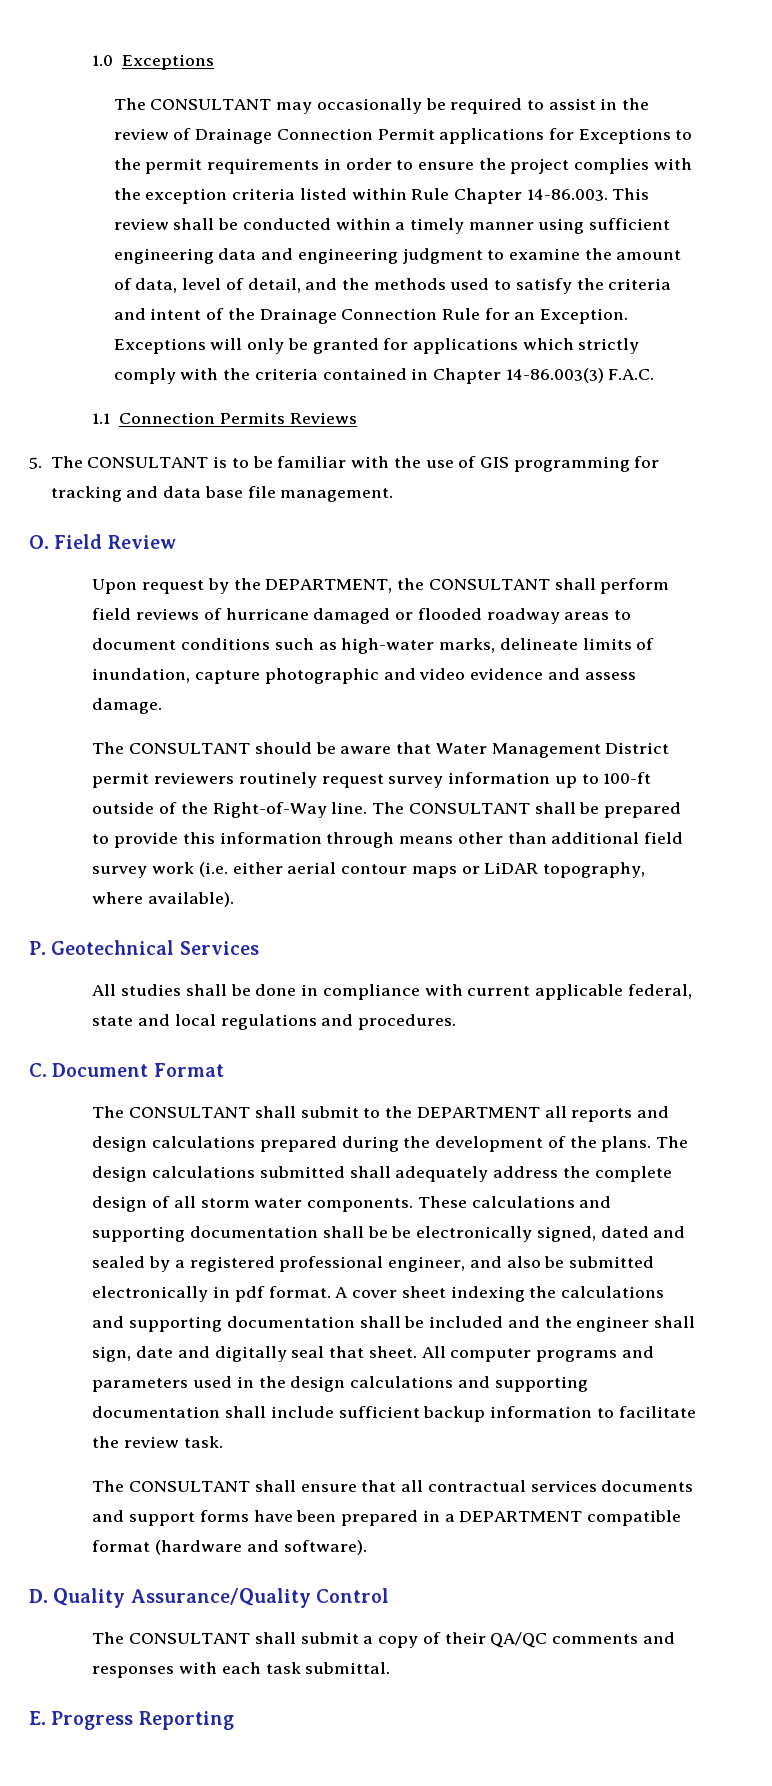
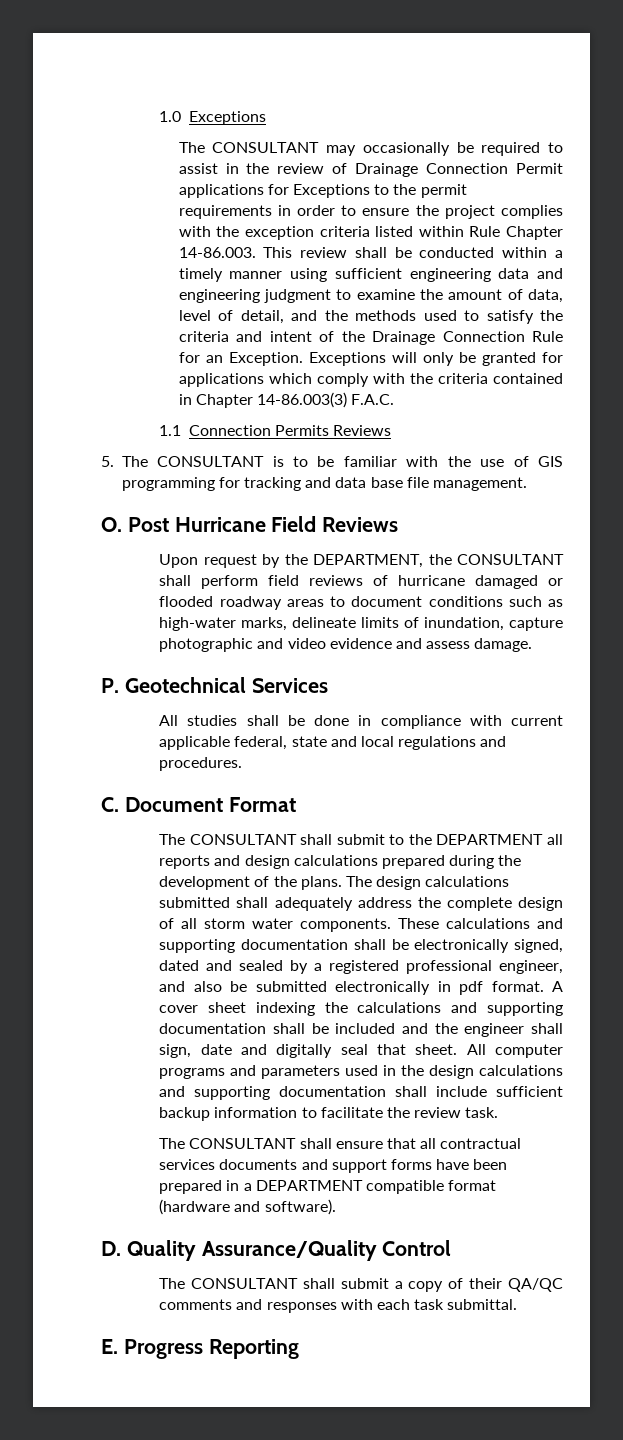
[578,338,640,354] strictly -> (312, 378) none
[54,534,176,549] Field Review -> [127,516,399,532] Post Hurricane Field Reviews
[92,742,670,758] [92,772,652,788] [92,802,681,818] [92,832,684,848] [92,862,646,878] [92,892,235,907] // The CONSULTANT should be aware that Water Management District permit reviewers routinely request survey information up to 100-ft outside of the Right-of-Way line. The CONSULTANT shall be prepared to provide this information through means other than additional field survey work (i.e. either aerial contour maps or LiDAR topography, where available). -> (533, 645) none
[391,1226,412,1238] be -> (409, 944) none

